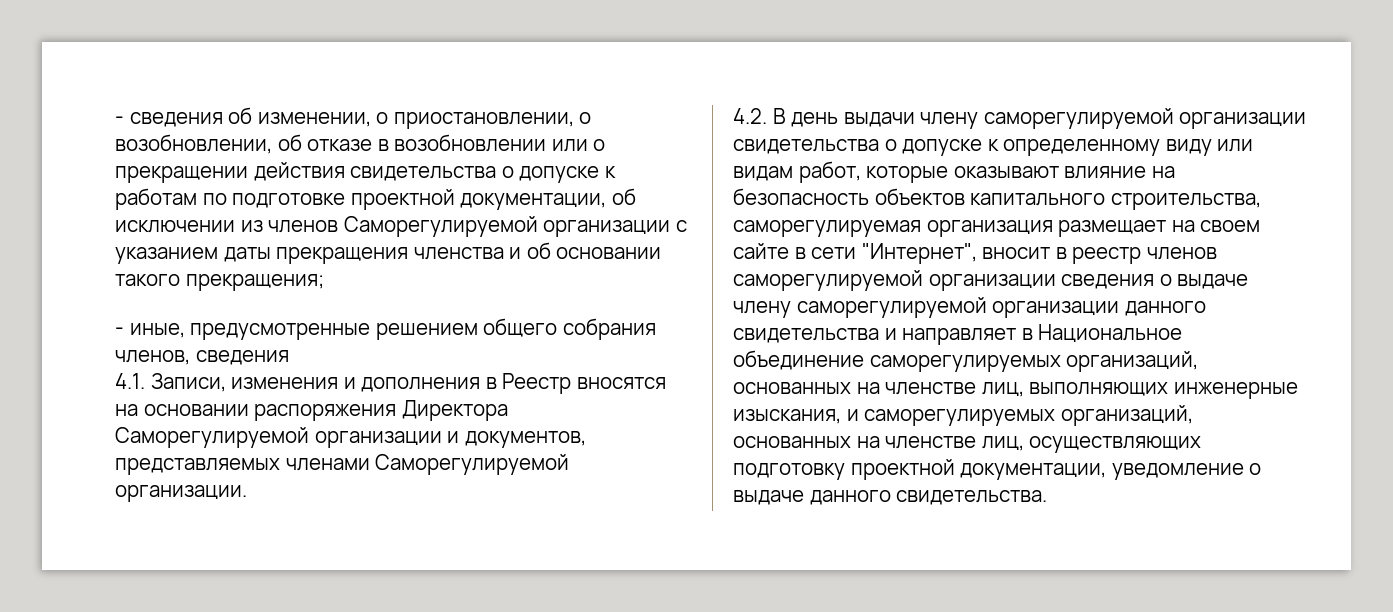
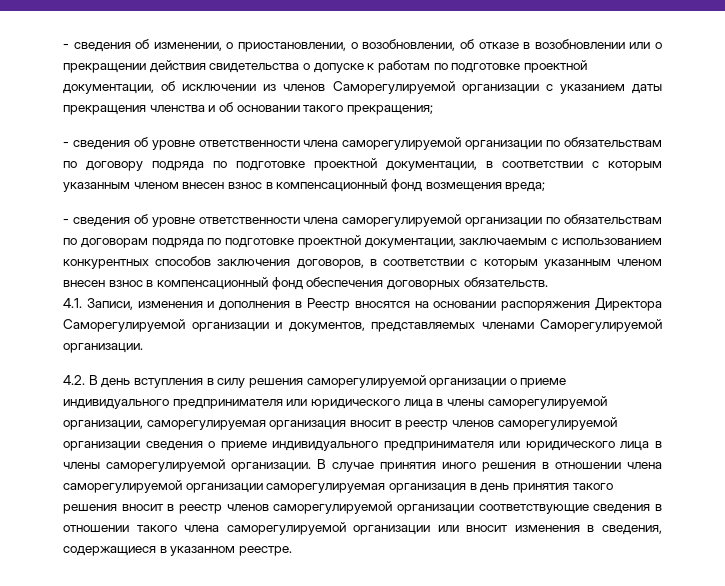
[129,318,656,340] [115,350,289,365] иные, предусмотренные решением общего собрания членов, сведения -> [72,137,663,150] [63,158,662,171] [63,179,546,192] [63,214,663,227] [63,235,662,248] [63,256,662,269] [63,277,548,290] сведения об уровне ответственности члена саморегулируемой организации по обязательствам по договору подряда по подготовке проектной документации, в соответствии с которым указанным членом внесен взнос в компенсационный фонд возмещения вреда; // - сведения об уровне ответственности члена саморегулируемой организации по обязательствам по договорам подряда по подготовке проектной документации, заключаемым с использованием конкурентных способов заключения договоров, в соответствии с которым указанным членом внесен взнос в компенсационный фонд обеспечения договорных обязательств.
[843,108,1307,129] [733,139,1254,156] [733,161,1175,183] [733,188,1261,210] [733,220,1261,237] [733,243,977,264] выдачи члену саморегулируемой организации свидетельства о допуске к определенному виду или видам работ, которые оказывают влияние на безопасность объектов капитального строительства, саморегулируемая организация размещает на своем сайте в сети "Интернет", -> [133,375,567,388] [63,396,607,409] [63,420,347,430] вступления в силу решения саморегулируемой организации о приеме индивидуального предпринимателя или юридического лица в члены саморегулируемой организации, саморегулируемая организация
[1177,274,1249,289] [733,297,1206,318] [733,324,1183,345] [733,350,1199,372] [733,382,1298,399] [733,405,1193,426] [733,436,1202,453] [733,459,1262,480] [733,490,1048,505] выдаче члену саморегулируемой организации данного свидетельства и направляет в Национальное объединение саморегулируемых организаций, основанных на членстве лиц, выполняющих инженерные изыскания, и саморегулируемых организаций, основанных на членстве лиц, осуществляющих подготовку проектной документации, уведомление о выдаче данного свидетельства. -> [220,441,662,451] [63,459,662,472] [63,480,613,493] [63,501,662,514] [63,522,662,535] [63,546,292,556] приеме индивидуального предпринимателя или юридического лица в члены саморегулируемой организации. В случае принятия иного решения в отношении члена саморегулируемой организации саморегулируемая организация в день принятия такого решения вносит в реестр членов саморегулируемой организации соответствующие сведения в отношении такого члена саморегулируемой организации или вносит изменения в сведения, содержащиеся в указанном реестре.

